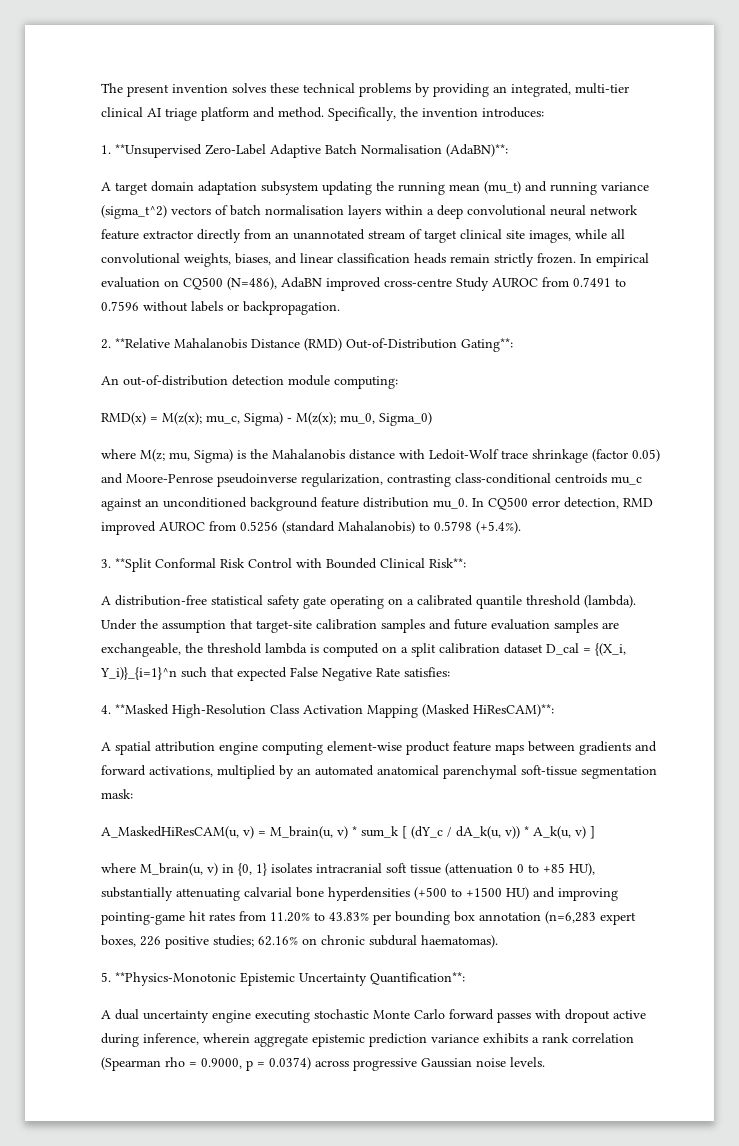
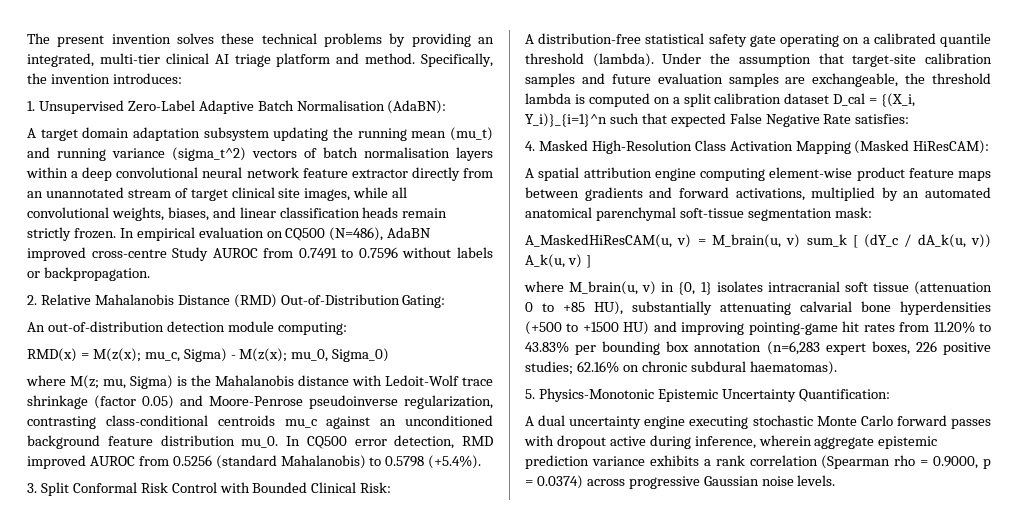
[115,144,202,158] **Unsupervised -> [38,100,124,114] Unsupervised
[446,144,508,157] (AdaBN)**: -> [387,100,447,114] (AdaBN):
[115,338,170,348] **Relative -> [40,294,91,305] Relative
[461,338,513,352] Gating**: -> [402,295,446,308] Gating:
[115,558,152,572] **Split -> [40,482,69,496] Split
[429,558,466,568] Risk**: -> [360,482,392,493] Risk:
[115,704,169,715] **Masked -> [538,140,588,151] Masked
[473,704,554,717] HiResCAM)**: -> [913,140,990,154] HiResCAM):
[352,826,357,836] * -> (801, 241) none
[524,826,529,836] * -> (992, 241) none
[115,972,236,986] **Physics-Monotonic -> [538,388,654,402] Physics-Monotonic
[370,972,465,985] Quantification**: -> [798,389,890,402] Quantification:

